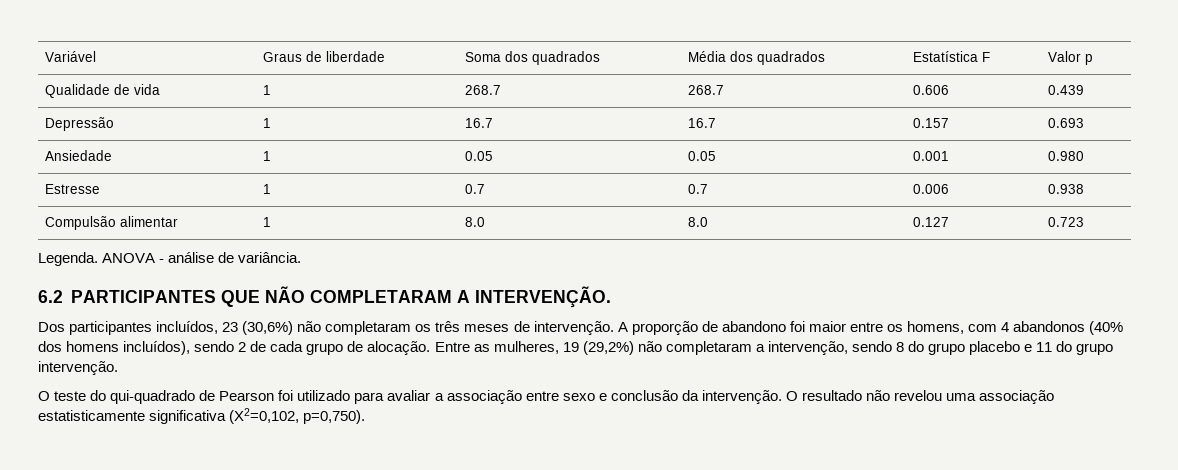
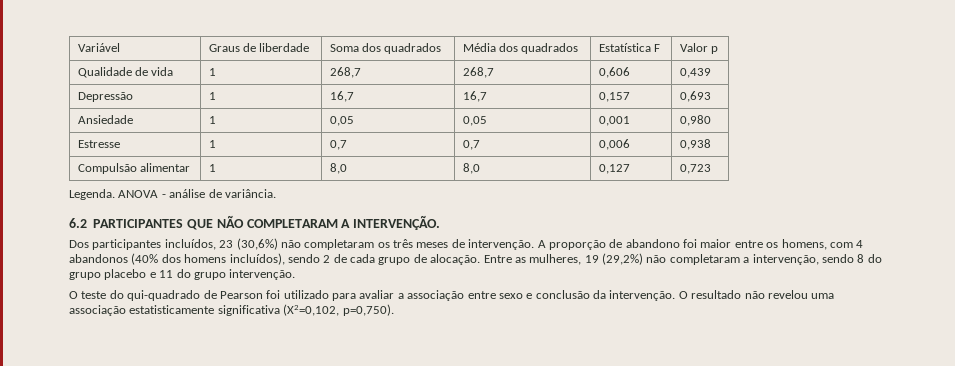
[464,85,501,95] [687,85,724,95] [912,85,949,95] [1047,85,1084,95] [44,117,114,131] [262,118,271,128] [464,118,493,128] [687,118,716,128] [912,118,949,128] [1047,118,1084,128] [44,150,112,161] [262,151,271,161] [464,151,493,161] [687,151,716,161] [912,151,949,161] [1047,151,1084,161] [44,184,100,194] [262,184,271,194] [464,184,485,194] [687,184,708,194] [912,184,949,194] [1047,184,1084,194] 268.7 | 268.7 | 0.606 | 0.439 // Depressão | 1 | 16.7 | 16.7 | 0.157 | 0.693 // Ansiedade | 1 | 0.05 | 0.05 | 0.001 | 0.980 // Estresse | 1 | 0.7 | 0.7 | 0.006 | 0.938 -> [329,67,361,78] [462,67,494,78] [598,67,630,78] [679,68,711,78] [77,92,133,102] [208,92,216,100] [329,91,354,102] [462,91,487,102] [598,92,630,102] [679,91,711,102] [77,115,133,124] [208,116,216,124] [329,116,354,126] [462,116,487,126] [598,116,630,126] [679,115,711,126] [77,140,120,148] [208,140,216,148] [329,140,347,150] [462,140,480,150] [598,139,630,150] [679,139,711,150] 268,7 | 268,7 | 0,606 | 0,439 // Depressão | 1 | 16,7 | 16,7 | 0,157 | 0,693 // Ansiedade | 1 | 0,05 | 0,05 | 0,001 | 0,980 // Estresse | 1 | 0,7 | 0,7 | 0,006 | 0,938
[464,217,485,227] [687,217,708,227] [912,217,949,227] [1047,217,1084,227] 8.0 | 8.0 | 0.127 | 0.723 -> [329,163,347,174] [462,163,480,174] [598,164,630,174] [679,164,711,174] 8,0 | 8,0 | 0,127 | 0,723

